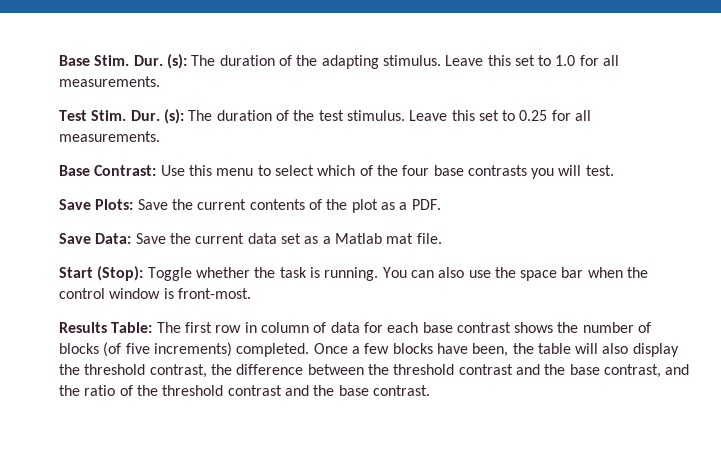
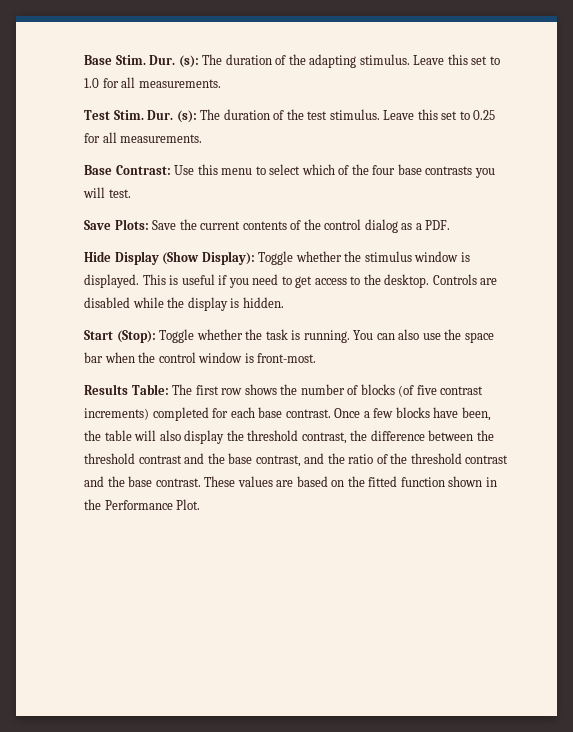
[351,199,378,213] plot -> [324,219,398,233] control dialog
[59,233,442,244] Save Data: Save the current data set as a Matlab mat file. -> [84,251,470,265] [84,274,498,288] [84,297,284,311] Hide Display (Show Display): Toggle whether the stimulus window is displayed. This is useful if you need to get access to the desktop. Controls are disabled while the display is hidden.
[244,322,511,333] in column of data for each base contrast -> (243, 391) none
[153,342,310,357] increments) completed. -> [440,386,484,395] [84,407,331,421] contrast increments) completed for each base contrast.
(430, 390) none -> [204,476,497,487] [84,499,201,510] These values are based on the fitted function shown in the Performance Plot.

